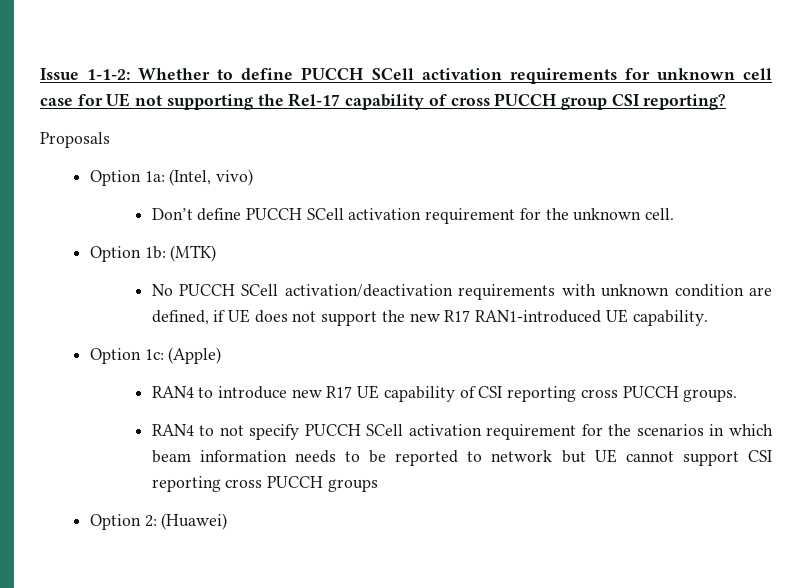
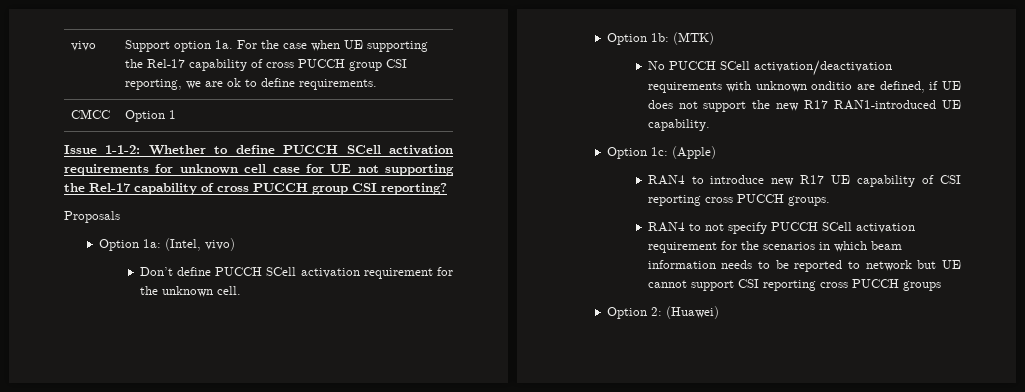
(40, 74) none -> [71,41,97,51] [125,40,429,52] [125,59,408,71] [125,78,378,90] [71,109,111,119] [125,110,177,122] vivo | Support option 1a. For the case when UE supporting the Rel-17 capability of cross PUCCH group CSI reporting, we are ok to define requirements. // CMCC | Option 1 //
[674,284,744,297] condition -> [811,81,853,90] onditio

